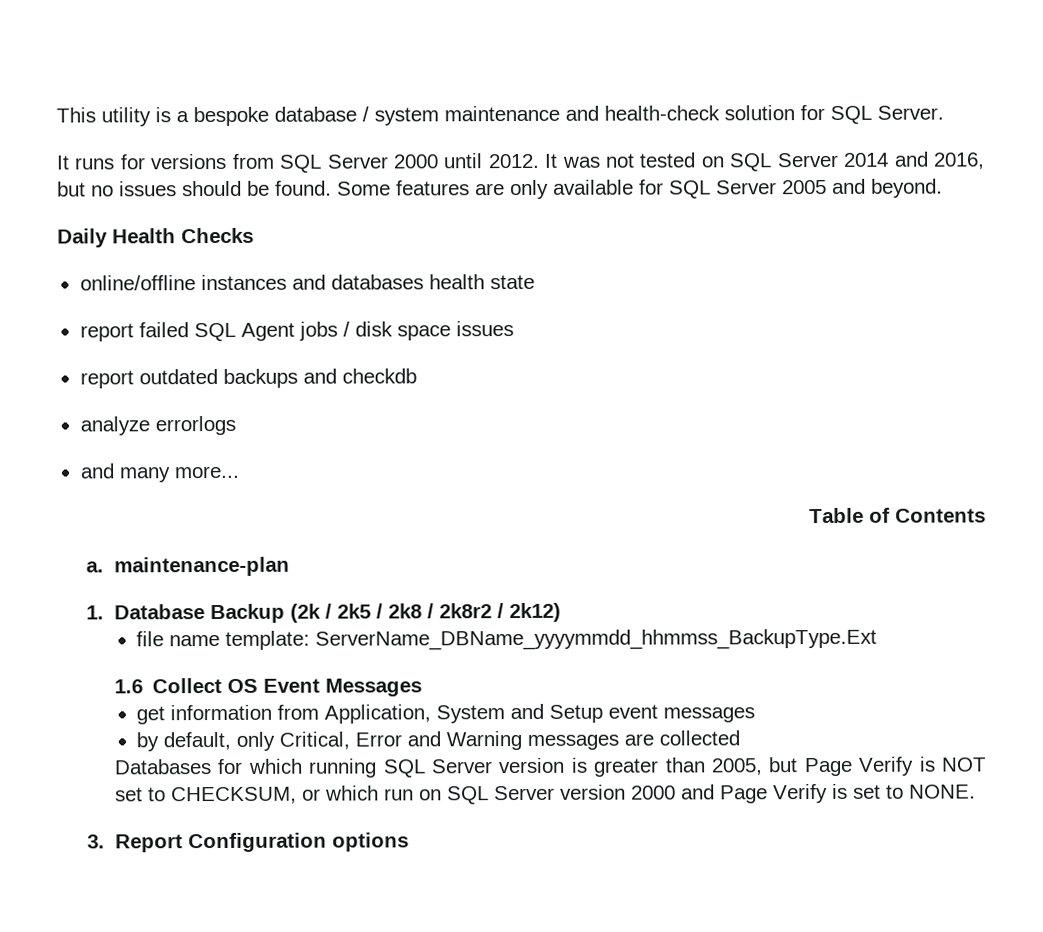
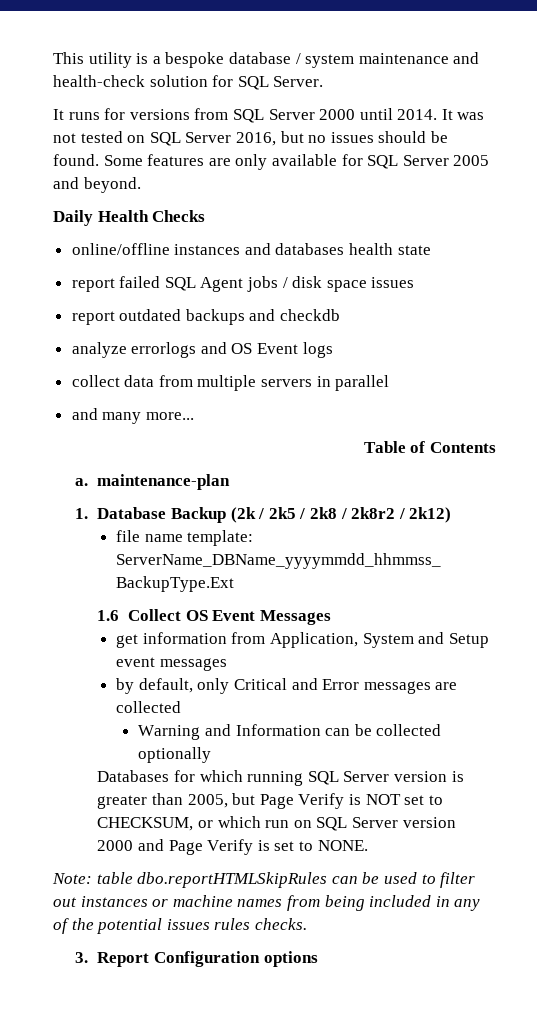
[487,153,540,169] 2012. -> [397,109,438,120] 2014.
[843,151,929,167] 2014 and -> (232, 137) none
(236, 425) none -> [200,342,333,358] [71,375,390,391] and OS Event logs // collect data from multiple servers in parallel
[279,730,523,751] Critical, Error and Warning -> [233,678,360,690] Critical and Error
(741, 738) none -> [138,724,442,740] [138,747,212,763] // Warning and Information can be collected optionally
(976, 791) none -> [52,872,476,888] [53,895,481,911] [53,918,307,934] // Note: table dbo.reportHTMLSkipRules can be used to filter out instances or machine names from being included in any of the potential issues rules checks.

